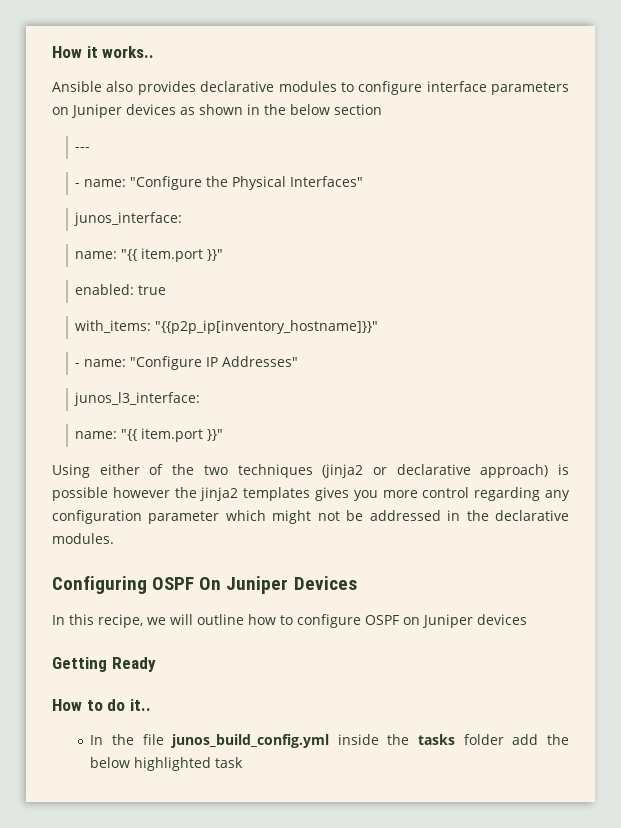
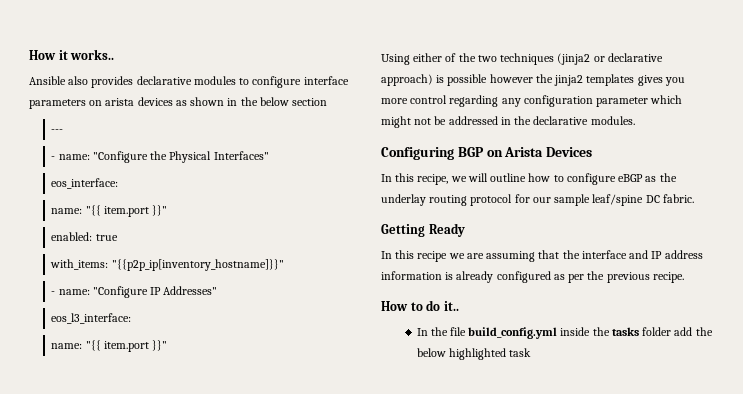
[71,104,122,118] Juniper -> [105,98,135,106] arista
[74,212,183,226] junos_interface: -> [51,178,119,189] eos_interface:
[74,392,201,406] junos_l3_interface: -> [51,313,132,324] eos_l3_interface:
[152,576,289,594] OSPF On Juniper -> [457,147,544,157] BGP on Arista
[365,614,527,628] [52,657,156,672] OSPF on Juniper devices // Getting Ready -> [618,173,677,182] [381,194,694,206] [381,223,465,237] [381,250,703,262] [381,271,684,283] eBGP as the underlay routing protocol for our sample leaf/spine DC fabric. // Getting Ready // In this recipe we are assuming that the interface and IP address information is already configured as per the previous recipe.
[171,734,330,748] junos_build_config.yml -> [468,327,558,339] build_config.yml

